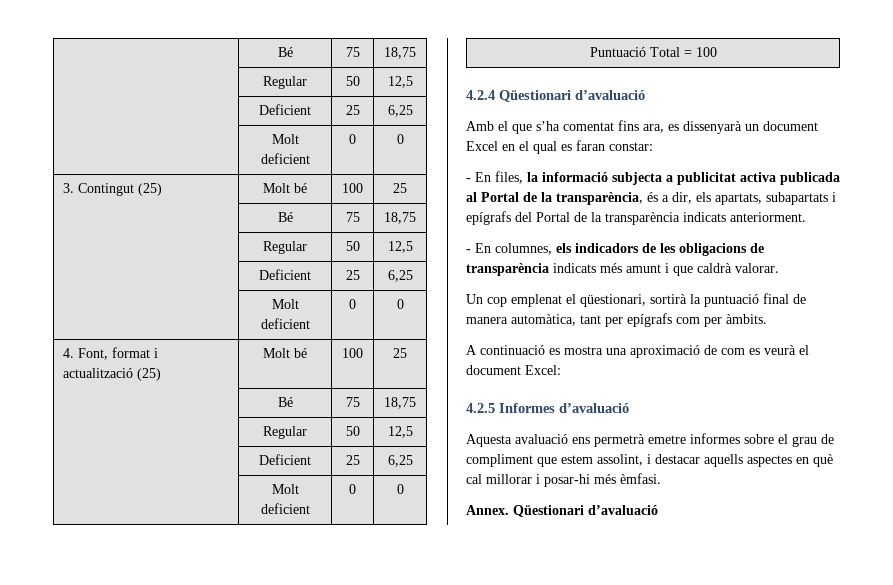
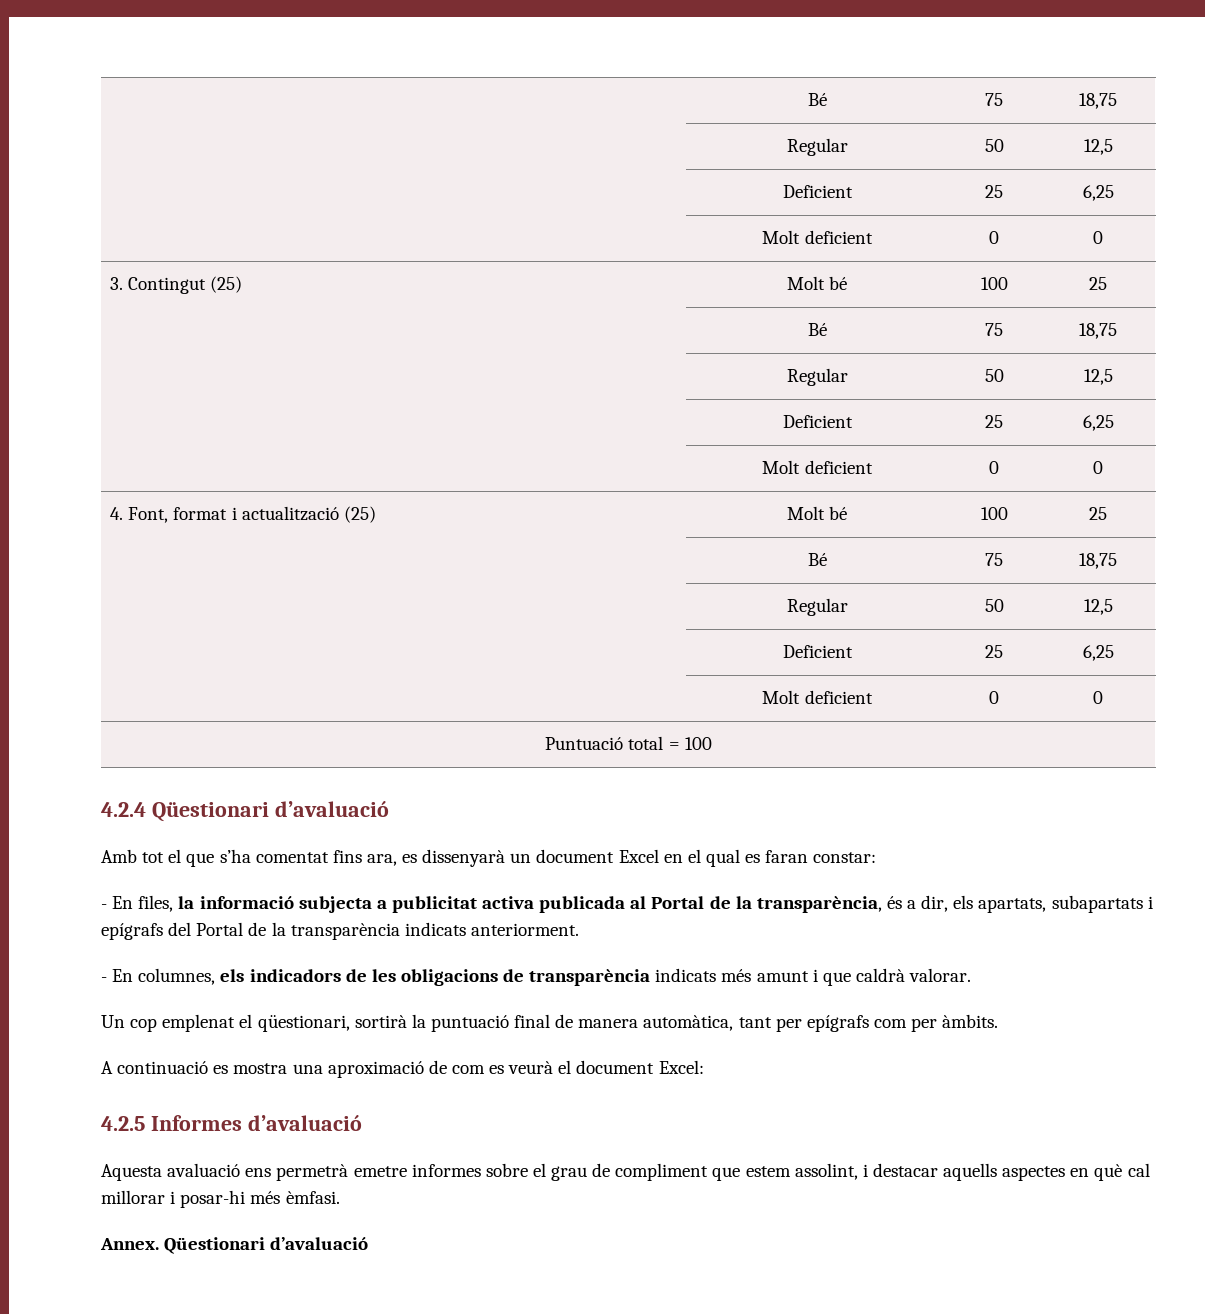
[649,47,680,57] Total -> [628,736,664,750] total
(494, 126) none -> [142,852,165,863] tot

